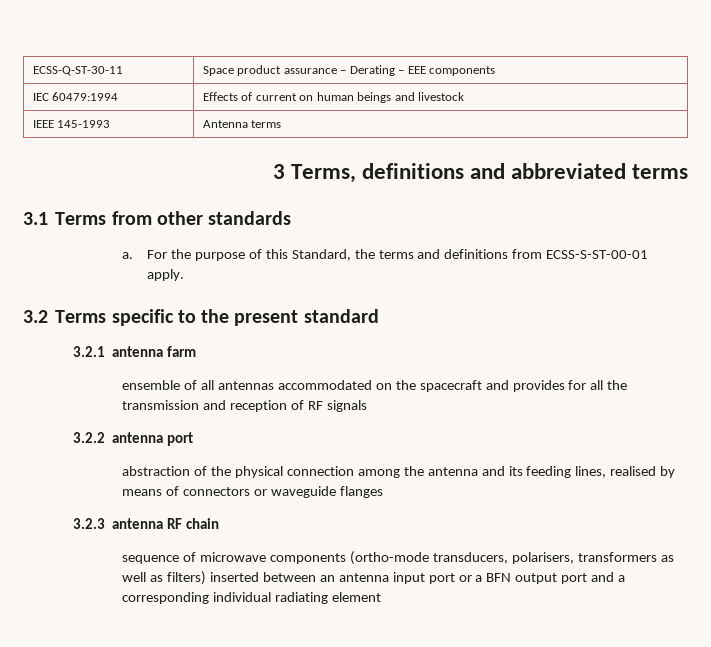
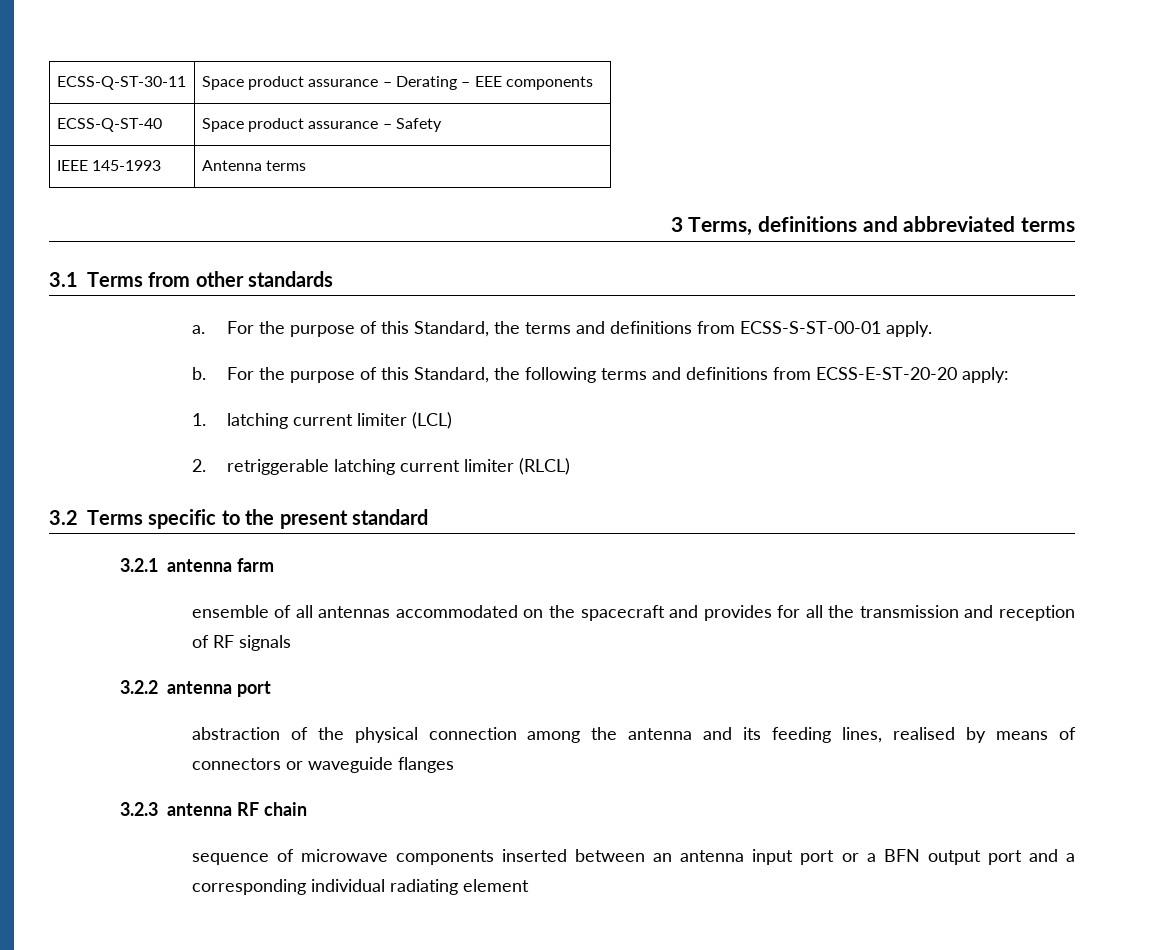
[32,92,119,101] [202,92,465,103] IEC 60479:1994 | Effects of current on human beings and livestock -> [56,118,162,132] [201,118,442,132] ECSS-Q-ST-40 | Space product assurance – Safety
(185, 275) none -> [191,367,1010,383] [191,412,453,429] [191,458,571,475] // b. For the purpose of this Standard, the following terms and definitions from ECSS-E-ST-20-20 apply: // 1. latching current limiter (LCL) // 2. retriggerable latching current limiter (RLCL)
[349,551,674,565] [122,571,207,585] (ortho-mode transducers, polarisers, transformers as well as filters) -> (494, 857) none

